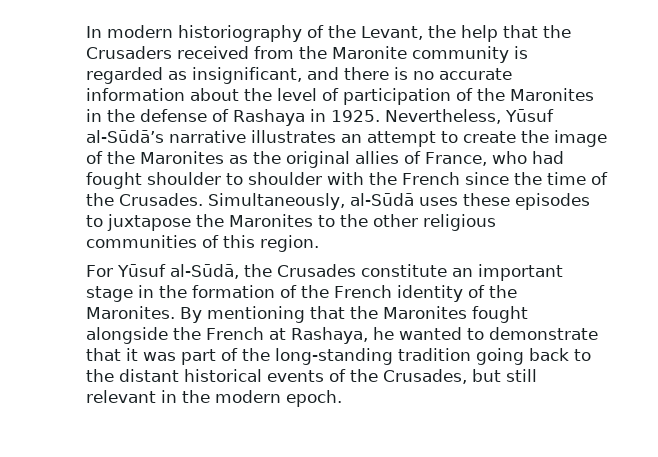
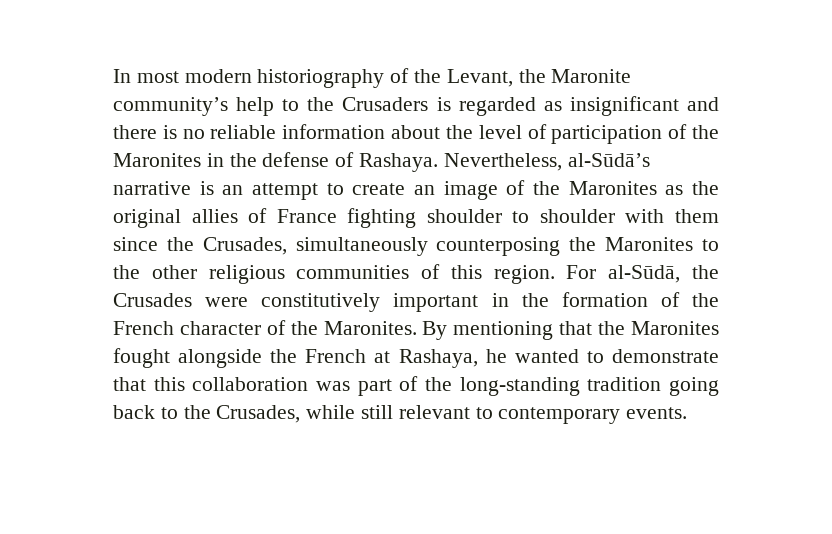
(102, 32) none -> [136,71,179,83] most
[461,25,571,42] [86,46,509,63] help that the Crusaders received from the Maronite community -> [551,69,632,83] [113,97,429,116] Maronite community’s help to the Crusaders
[192,67,302,84] insignificant, -> [569,96,679,116] insignificant
[439,68,512,80] accurate -> [210,125,277,139] reliable
[233,109,554,126] Rashaya in 1925. Nevertheless, Yūsuf -> [359,153,562,172] Rashaya. Nevertheless,
[251,130,336,143] illustrates -> [199,181,214,195] is
[521,130,549,143] the -> [414,185,435,195] an
[425,151,564,166] [86,172,608,189] [86,193,590,210] [86,214,191,231] France, who had fought shoulder to shoulder with the French since the time of the Crusades. Simultaneously, al-Sūdā uses these episodes to juxtapose -> [276,208,719,228] [113,237,561,256] France fighting shoulder to shoulder with them since the Crusades, simultaneously counterposing
[86,264,166,277] // For Yūsuf -> [566,265,597,279] For
[361,264,563,281] [86,286,133,302] constitute an important stage -> [205,293,479,312] were constitutively important
[396,285,463,302] identity -> [179,321,261,335] character
[126,348,138,361] it -> [153,377,309,391] this collaboration
[119,369,537,384] [86,390,342,407] distant historical events of the Crusades, but still relevant in the modern epoch. -> [216,405,688,424] Crusades, while still relevant to contemporary events.

